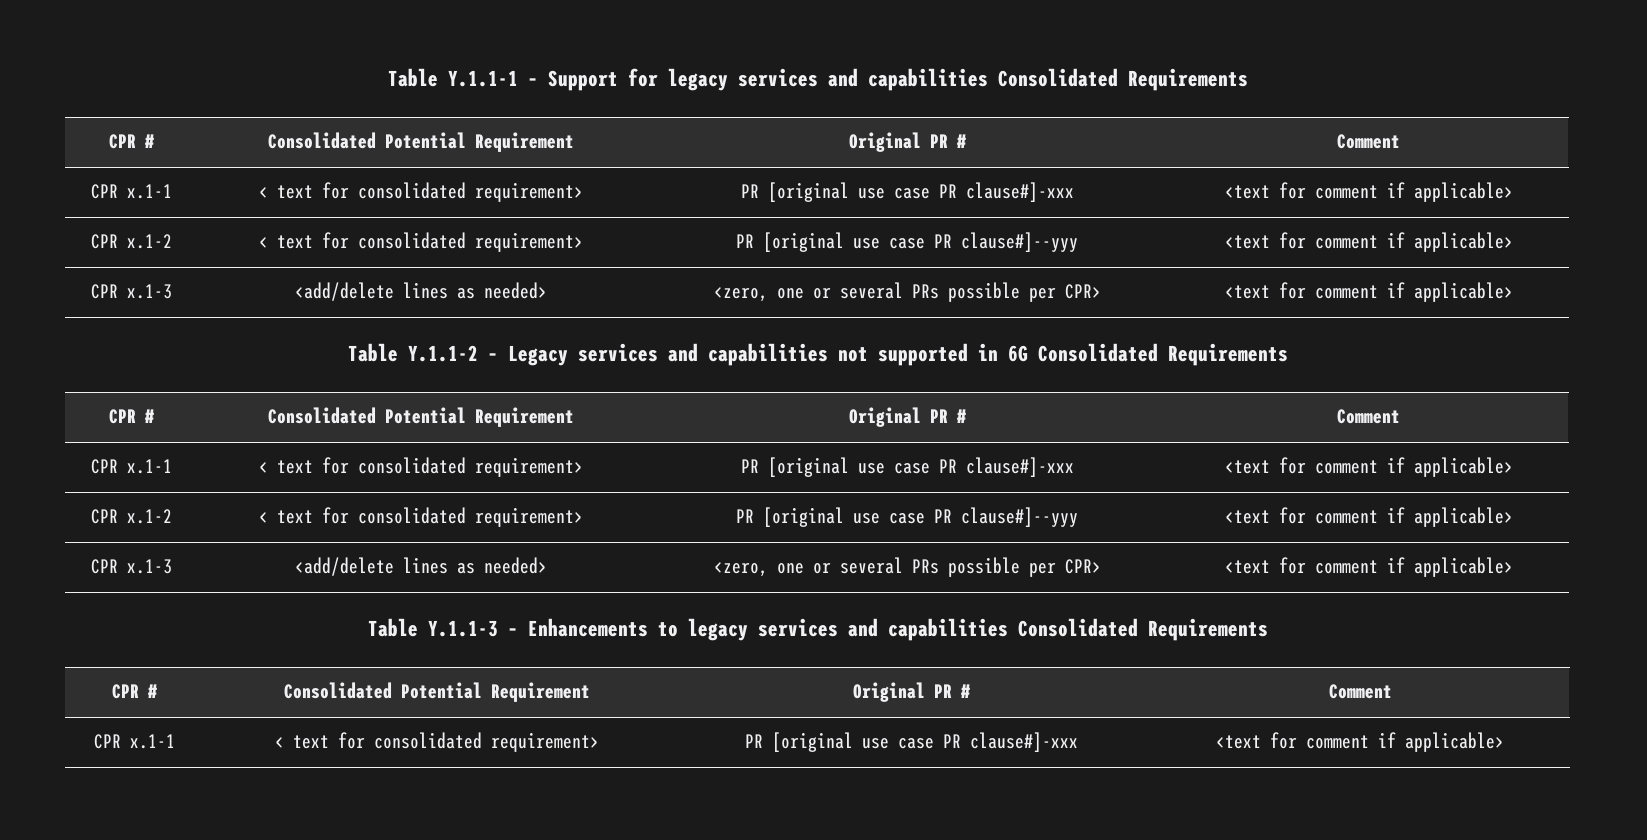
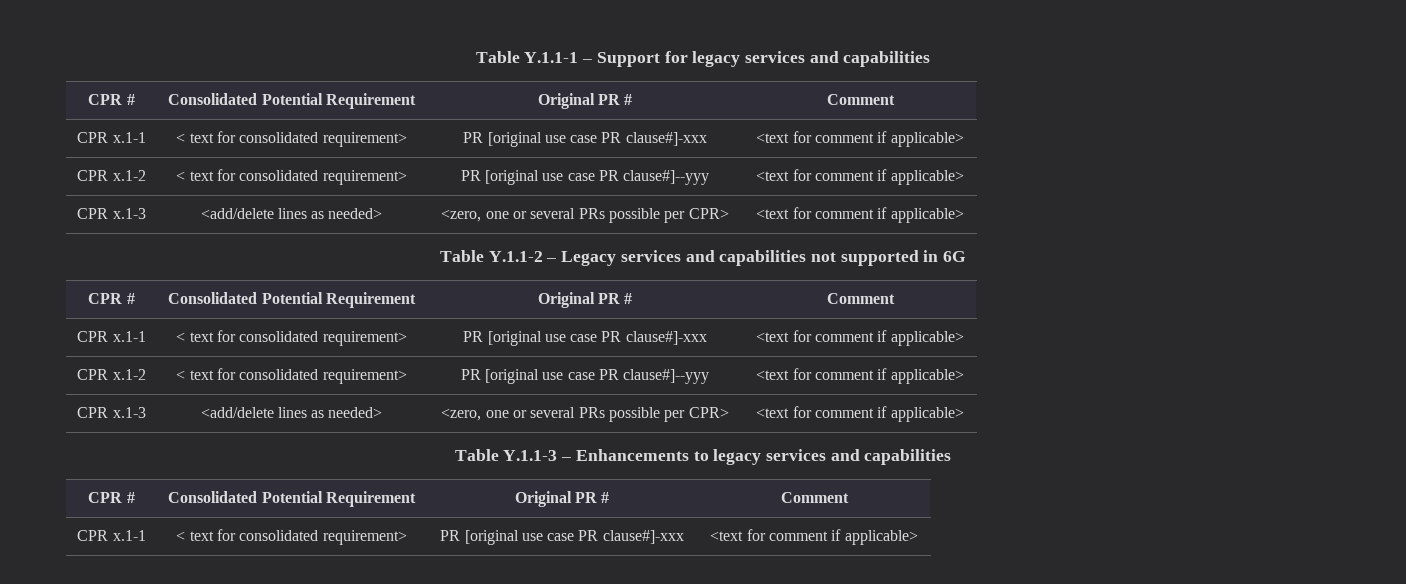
[997,68,1248,91] Consolidated Requirements -> (931, 59) none
[1037,343,1288,366] Consolidated Requirements -> (967, 256) none
[1017,618,1268,641] Consolidated Requirements -> (952, 457) none

